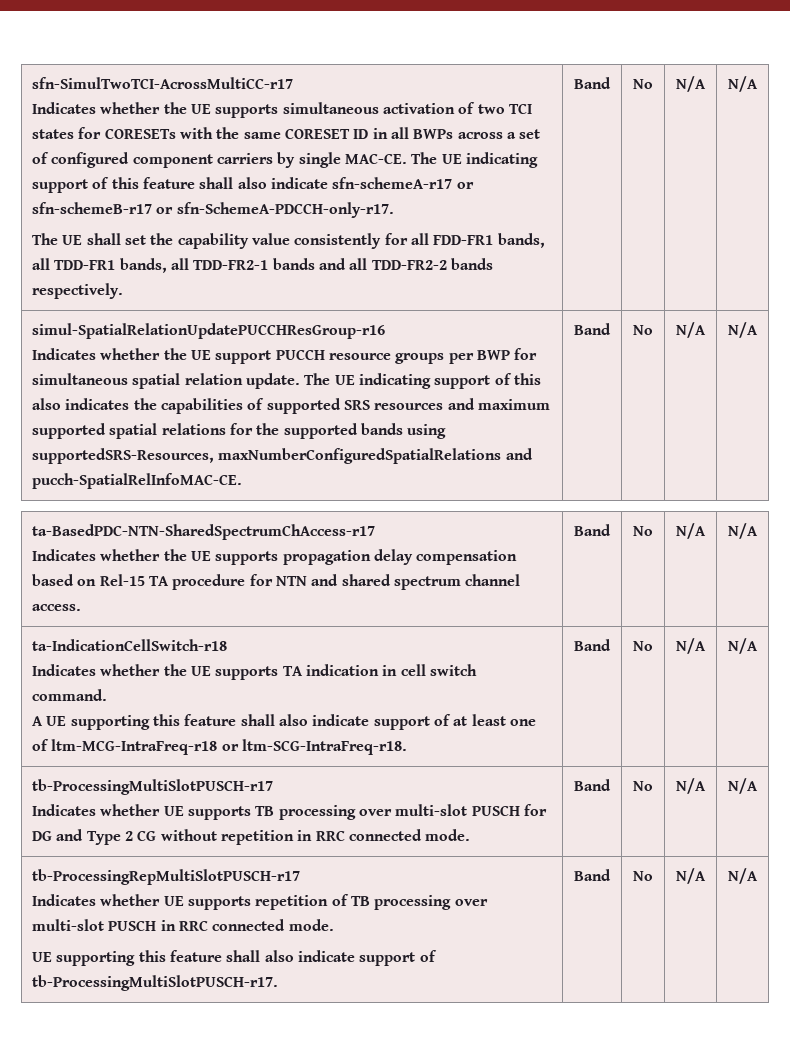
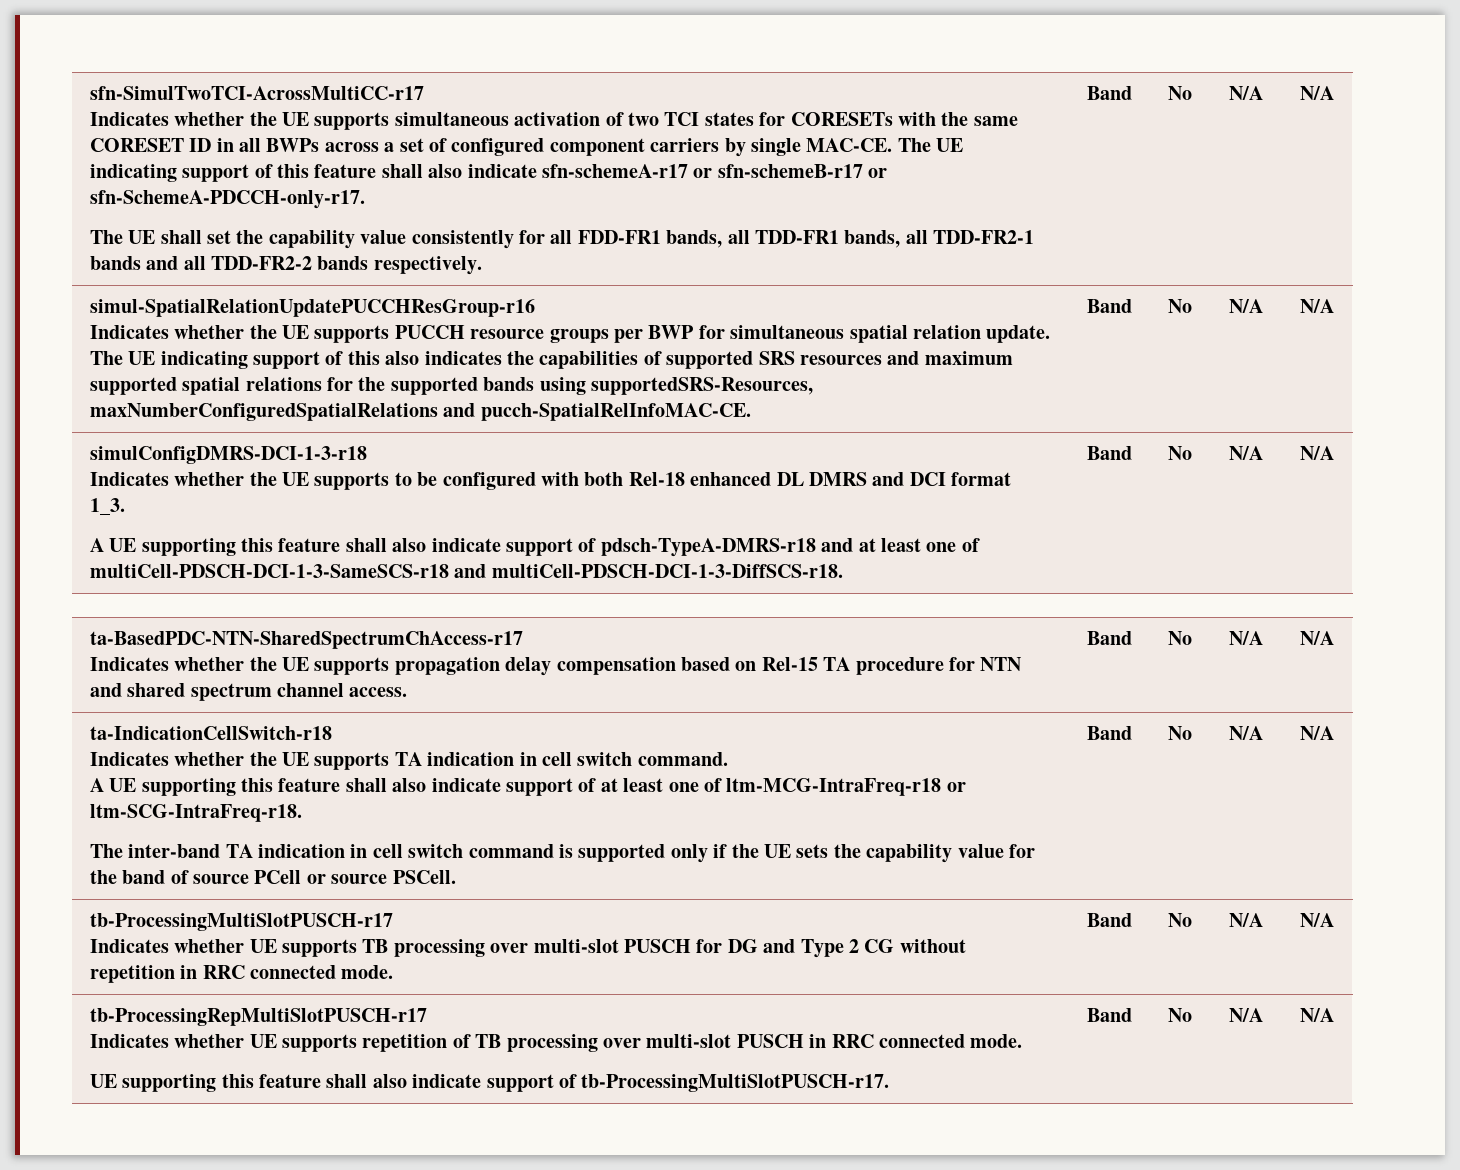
[215,350,272,364] support -> [314,325,390,343] supports
(758, 330) none -> [89,446,367,464] [89,472,1012,490] [89,498,125,515] [89,538,980,557] [89,564,843,578] [1086,446,1132,460] [1168,446,1192,460] [1229,446,1263,460] [1300,446,1334,460] // simulConfigDMRS-DCI-1-3-r18 // Indicates whether the UE supports to be configured with both Rel-18 enhanced DL DMRS and DCI format 1_3. // A UE supporting this feature shall also indicate support of pdsch-TypeA-DMRS-r18 and at least one of multiCell-PDSCH-DCI-1-3-SameSCS-r18 and multiCell-PDSCH-DCI-1-3-DiffSCS-r18. | Band | No | N/A | N/A
(407, 747) none -> [89,844,1036,863] [89,870,456,884] // The inter-band TA indication in cell switch command is supported only if the UE sets the capability value for the band of source PCell or source PSCell.

